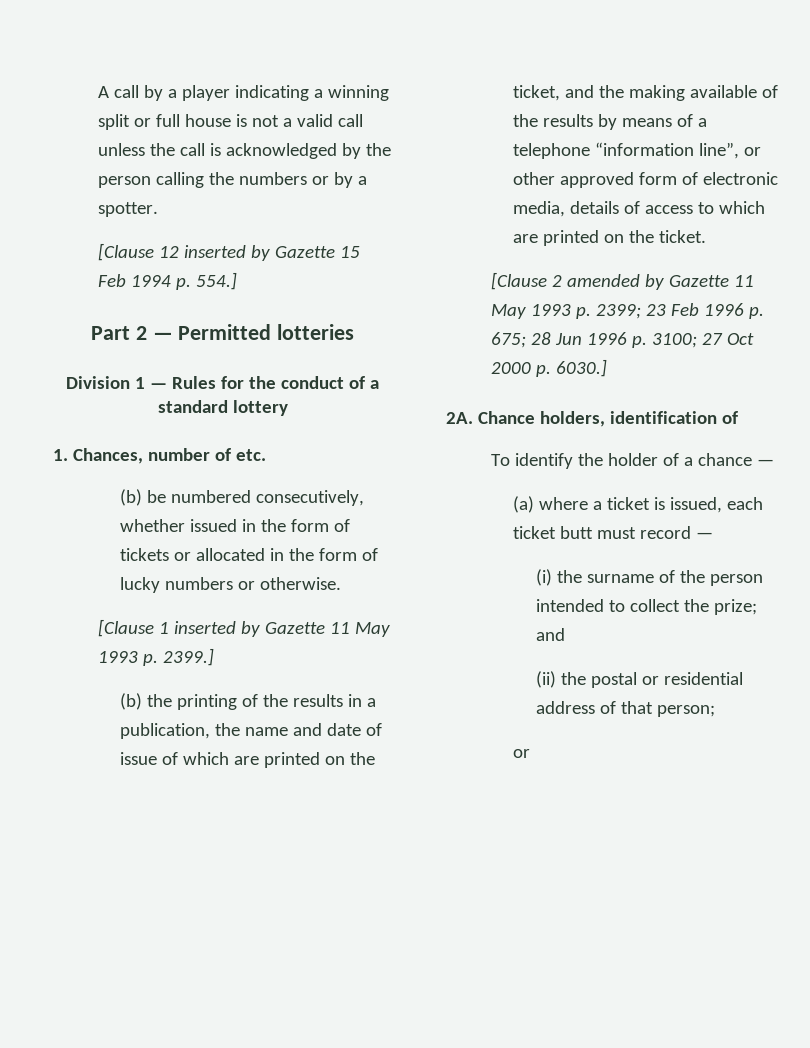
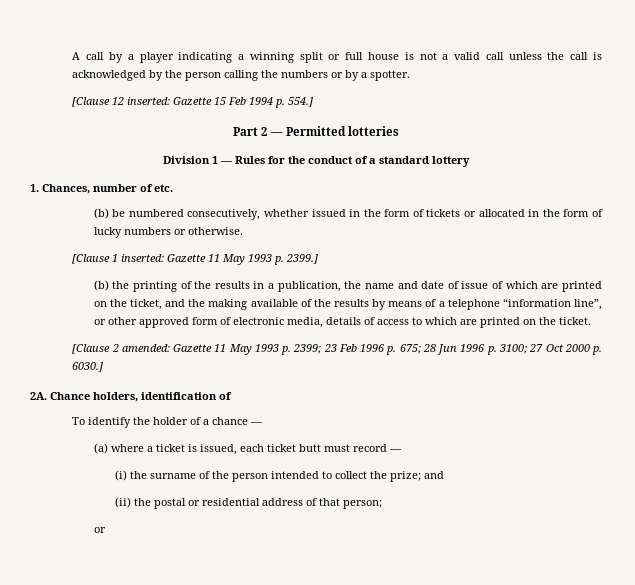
[183,245,270,261] inserted by -> [127,97,171,105] inserted:
[173,621,260,637] inserted by -> [121,254,165,262] inserted:
[566,274,664,290] amended by -> [121,344,170,352] amended:

